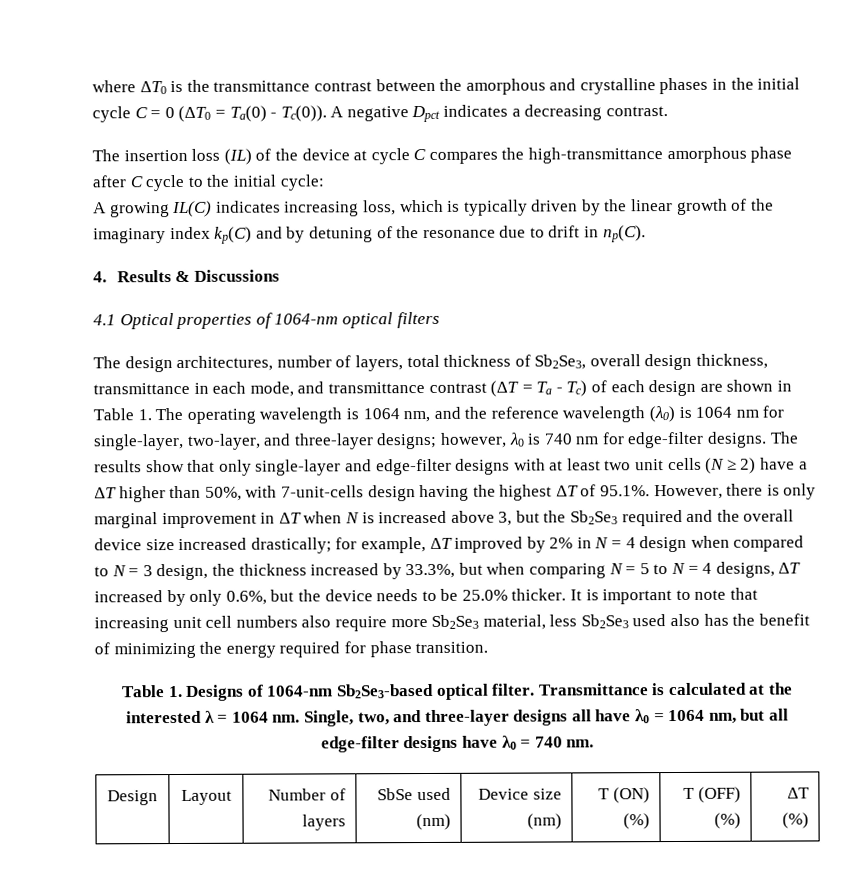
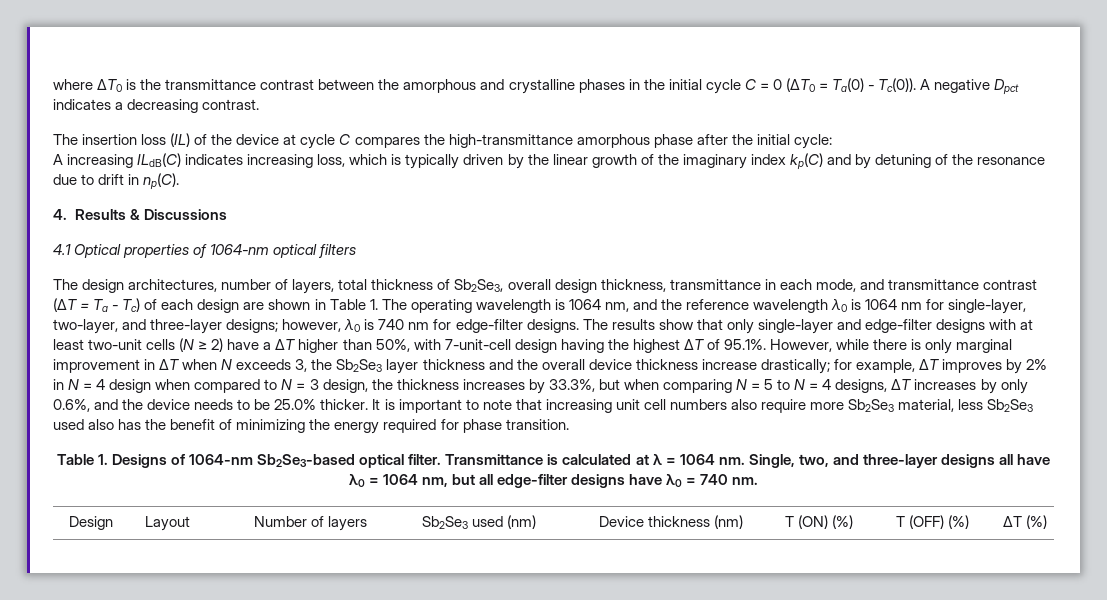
[129,174,203,192] C cycle to -> (728, 139) none
[109,200,213,218] growing IL(C) -> [67,153,182,168] increasing ILdB(C)
[649,405,676,423] (λ0) -> [831,299,848,312] λ0
[604,459,665,471] two unit -> [88,339,143,350] two-unit
[280,485,364,498] 7-unit-cells -> [444,339,511,350] 7-unit-cell
(723, 492) none -> [836,339,870,350] while
[361,509,683,527] is increased above 3, but the Sb2Se3 required -> [236,359,485,374] exceeds 3, the Sb2Se3 layer thickness
[145,537,248,551] size increased -> [635,359,757,370] thickness increase
[454,536,524,553] improved -> [942,359,1003,373] improves
[310,563,380,576] increased -> [462,379,525,390] increases
[94,590,163,603] increased -> [914,379,977,390] increases
[270,589,295,602] but -> [94,399,119,410] and
[768,682,794,695] [125,710,202,724] the interested -> (649, 459) none
[377,788,414,801] SbSe -> [421,516,468,529] Sb2Se3
[532,788,562,800] size -> [647,516,710,527] thickness

